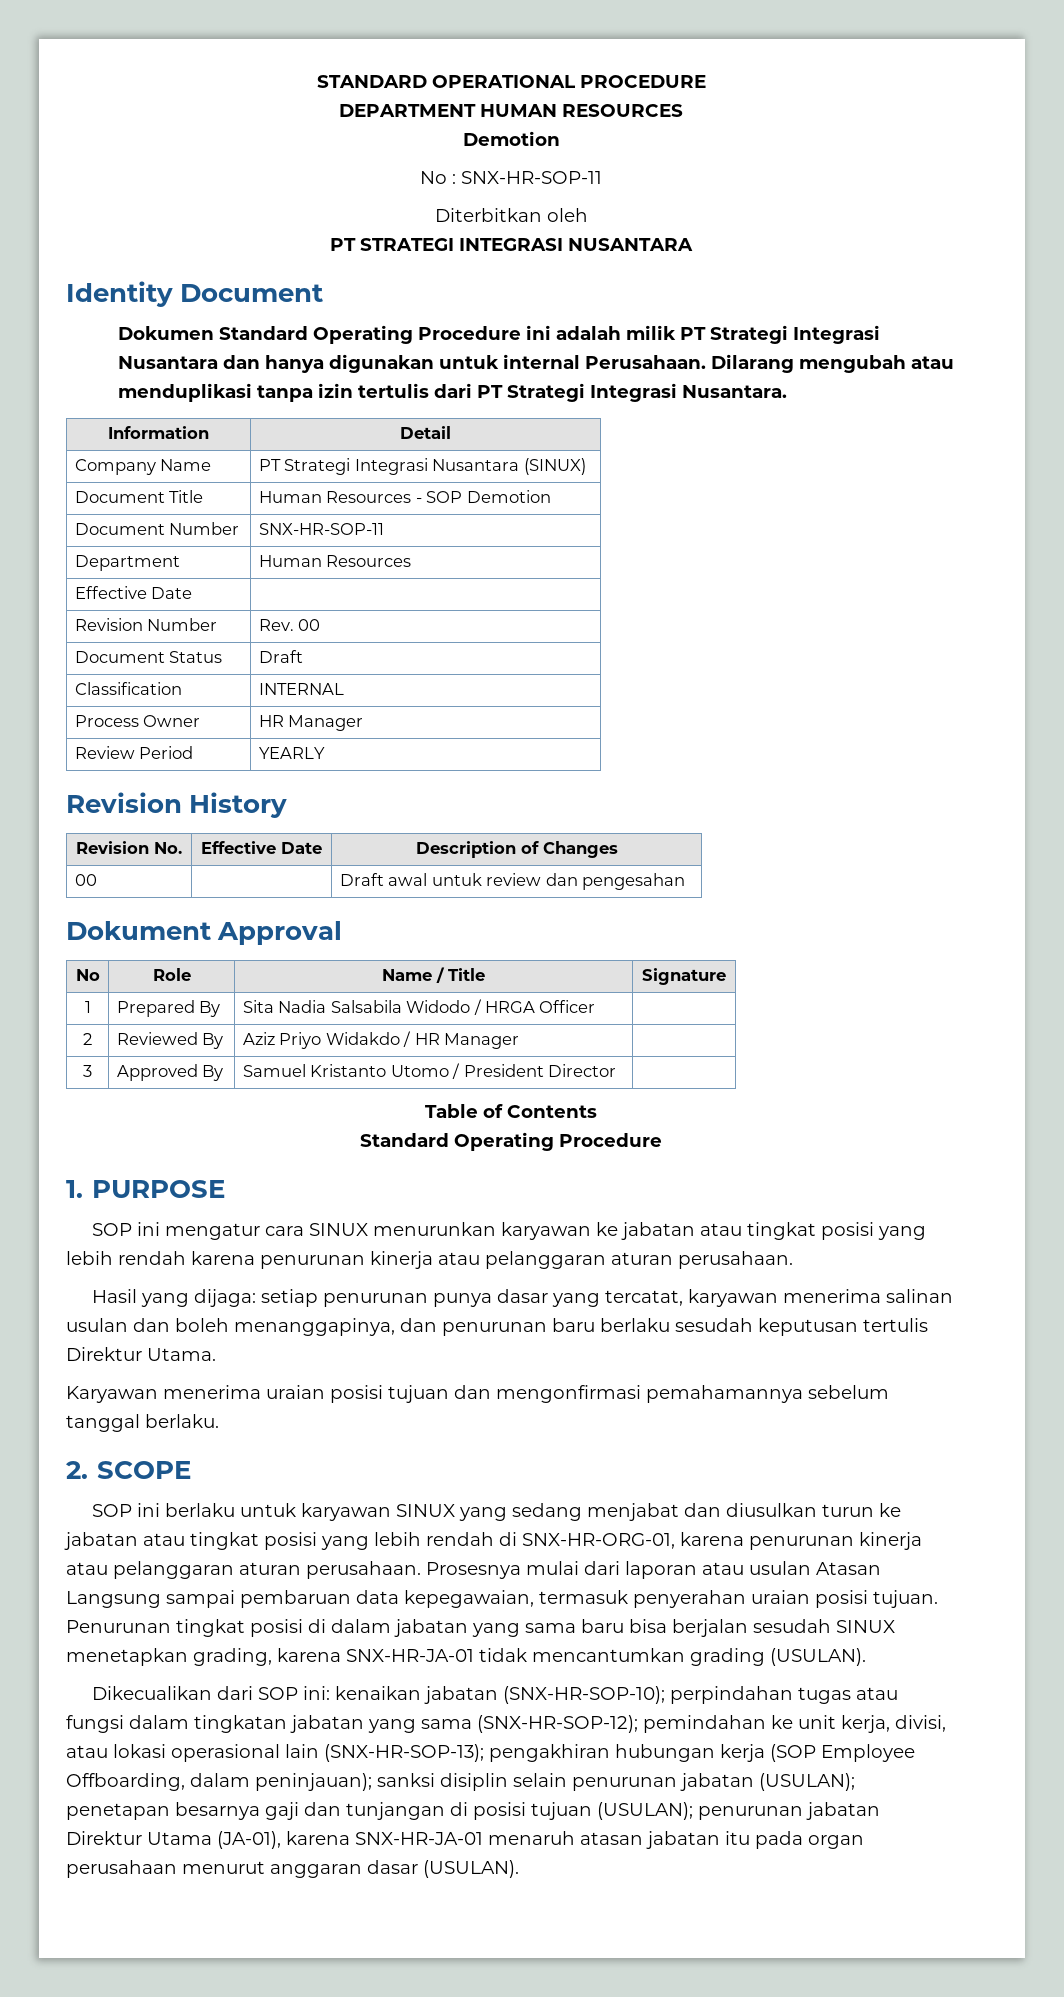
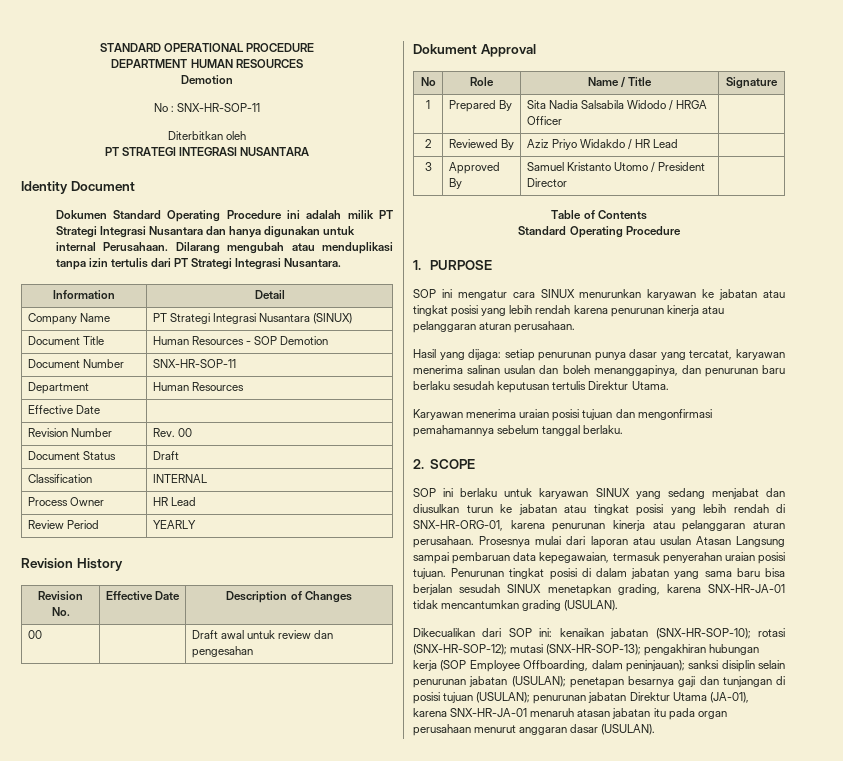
[288,715,364,731] Manager -> [170,497,196,506] Lead
[443,1033,519,1049] Manager -> [653,139,679,148] Lead
[670,1686,899,1704] [66,1715,946,1733] [66,1744,319,1762] perpindahan tugas atau fungsi dalam tingkatan jabatan yang sama (SNX-HR-SOP-12); pemindahan ke unit kerja, divisi, atau lokasi operasional lain -> [758,628,785,637] [413,644,544,655] rotasi (SNX-HR-SOP-12); mutasi

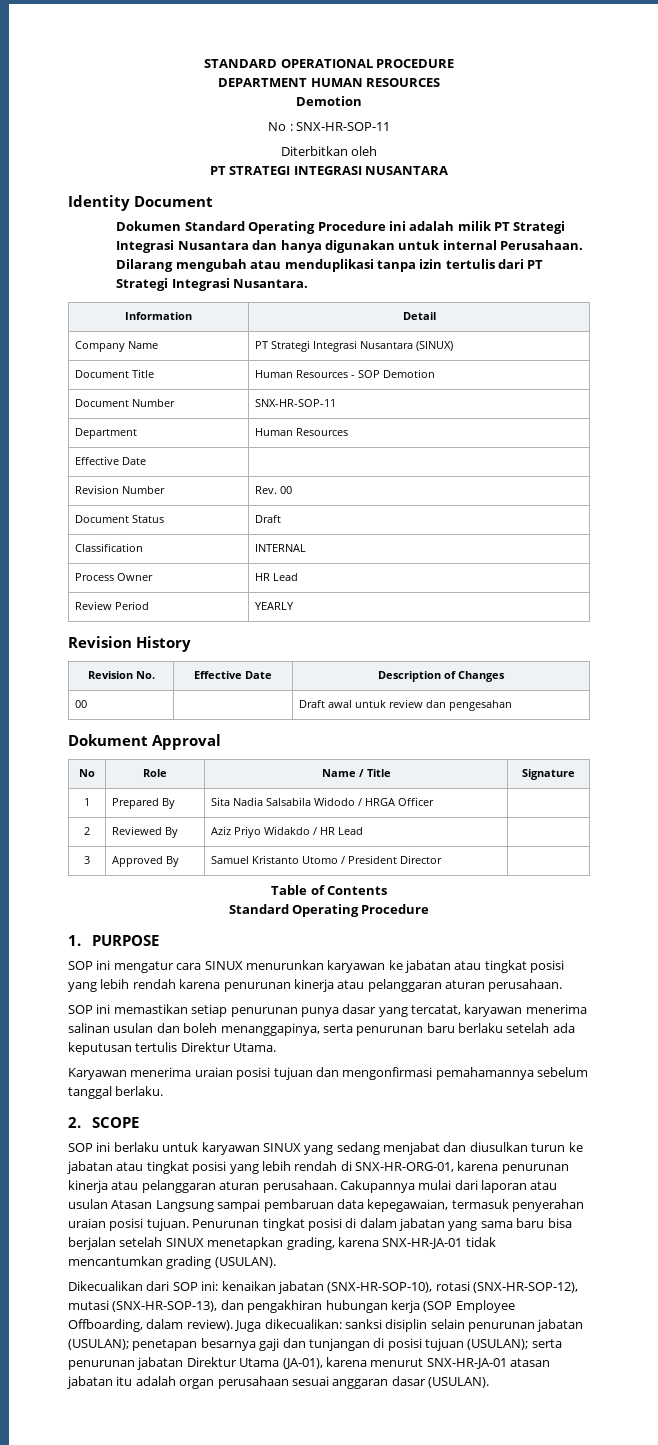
[413,349,502,360] Hasil yang dijaga: -> [68,1004,188,1014] SOP ini memastikan
[681,365,701,374] dan -> [322,1024,353,1033] serta
[453,381,495,390] sesudah -> [506,1023,575,1033] setelah ada
[479,536,531,547] Prosesnya -> [339,1180,415,1193] Cakupannya
[459,584,501,593] sesudah -> [119,1237,163,1247] setelah
[655,628,785,639] [413,644,642,655] (SNX-HR-SOP-10); rotasi (SNX-HR-SOP-12); mutasi (SNX-HR-SOP-13); -> [327,1281,578,1293] [68,1300,244,1312] (SNX-HR-SOP-10), rotasi (SNX-HR-SOP-12), mutasi (SNX-HR-SOP-13), dan
[625,660,685,672] peninjauan); -> [186,1319,342,1332] review). Juga dikecualikan:
(531, 697) none -> [531,1339,562,1348] serta
[450,708,575,717] SNX-HR-JA-01 menaruh -> [370,1358,507,1369] menurut SNX-HR-JA-01
[668,708,695,720] pada -> [135,1376,176,1386] adalah
[474,725,517,733] menurut -> [291,1376,329,1386] sesuai

